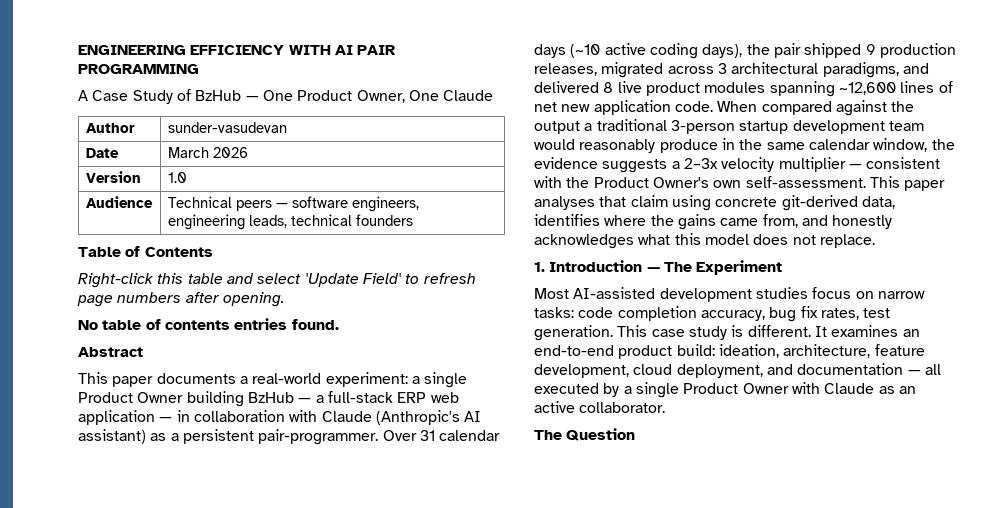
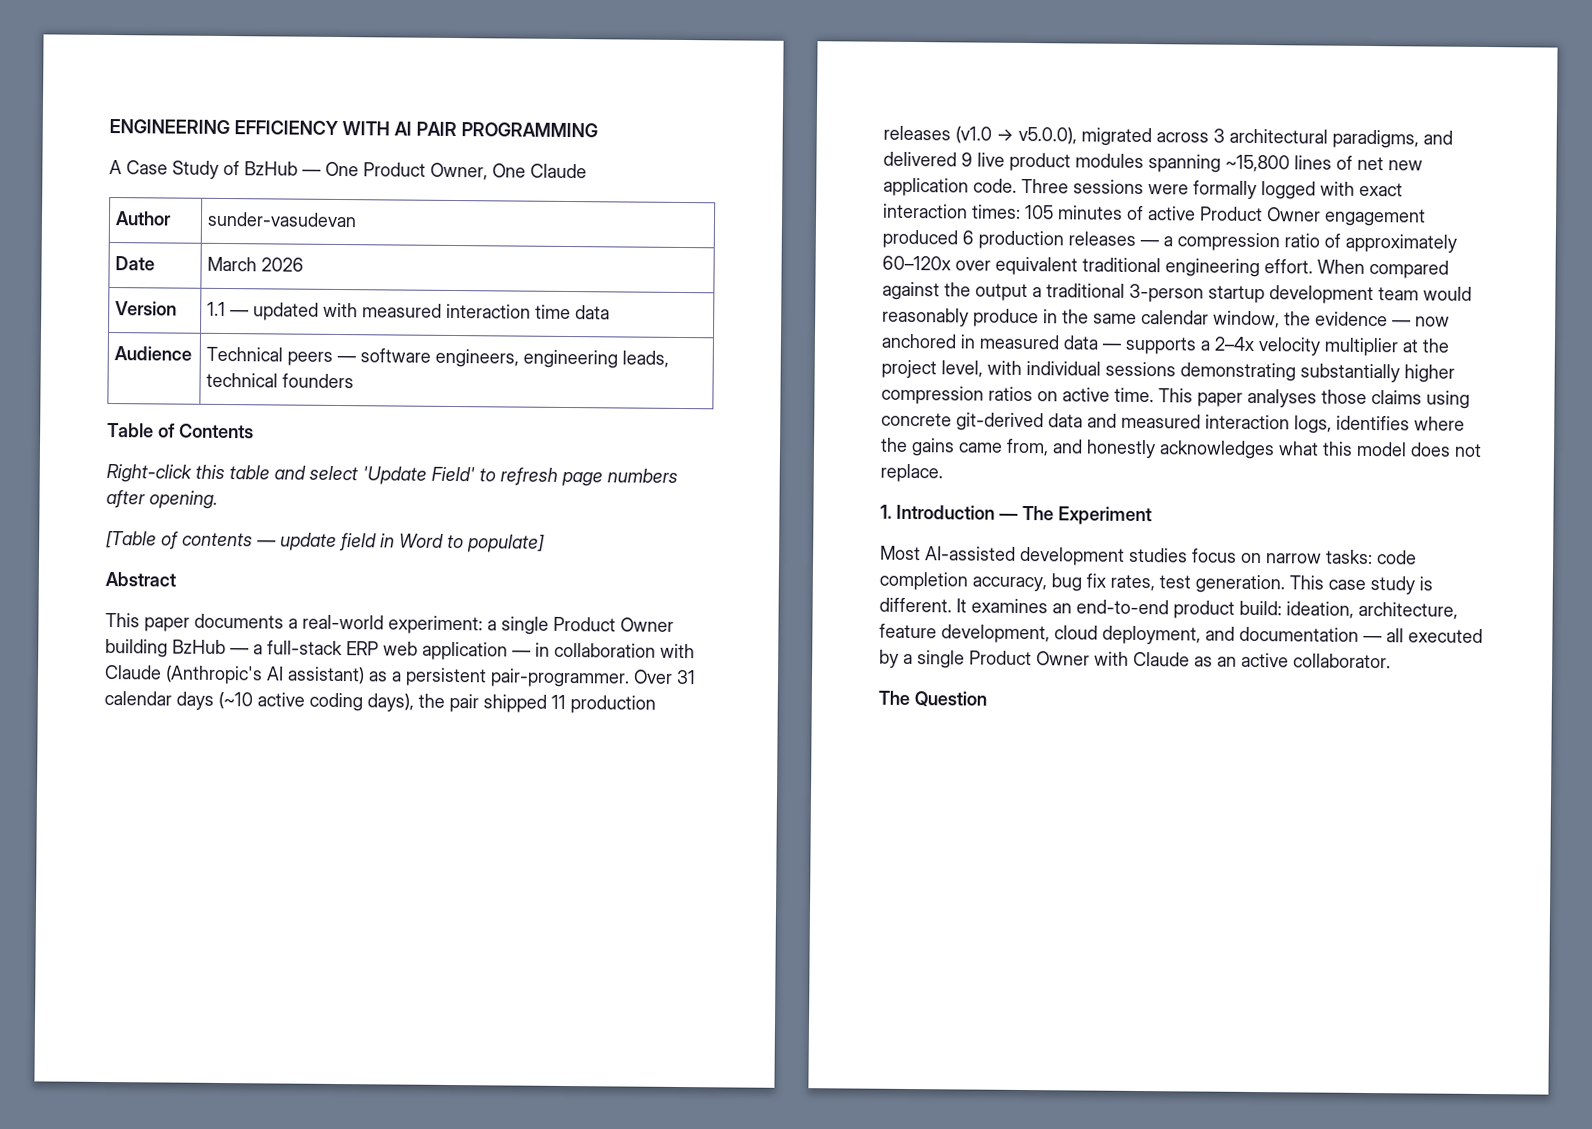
[167,172,187,183] 1.0 -> [207,301,611,321] 1.1 — updated with measured interaction time data
[78,318,339,330] No table of contents entries found. -> [106,530,545,553] [Table of contents — update field in Word to populate]
[865,43,956,58] [534,63,597,76] 9 production releases, -> [551,694,656,714] [883,125,1077,145] 11 production releases (v1.0 → v5.0.0),
[603,82,614,93] 8 -> [961,152,973,167] 9
[838,82,896,95] ~12,600 -> [1225,154,1290,173] ~15,800
(713, 106) none -> [1021,178,1403,200] [883,203,1426,227] [882,229,1457,253] [882,255,1313,278] Three sessions were formally logged with exact interaction times: 105 minutes of active Product Owner engagement produced 6 production releases — a compression ratio of approximately 60–120x over equivalent traditional engineering effort.
[602,157,941,173] [534,176,866,188] suggests a 2–3x velocity multiplier — consistent with the Product Owner's own self-assessment. -> [1392,316,1450,327] [881,333,1449,357] [881,359,1455,383] [881,385,1154,405] — now anchored in measured data — supports a 2–4x velocity multiplier at the project level, with individual sessions demonstrating substantially higher compression ratios on active time.
[599,195,668,207] that claim -> [1321,389,1422,405] those claims
[861,196,895,209] data, -> [1048,413,1332,434] data and measured interaction logs,

